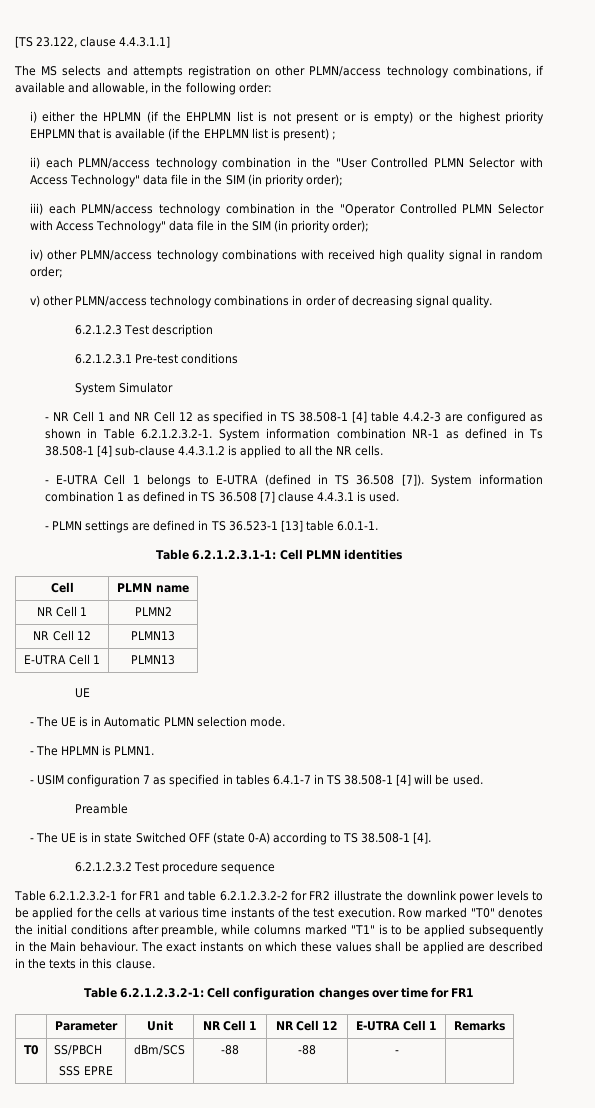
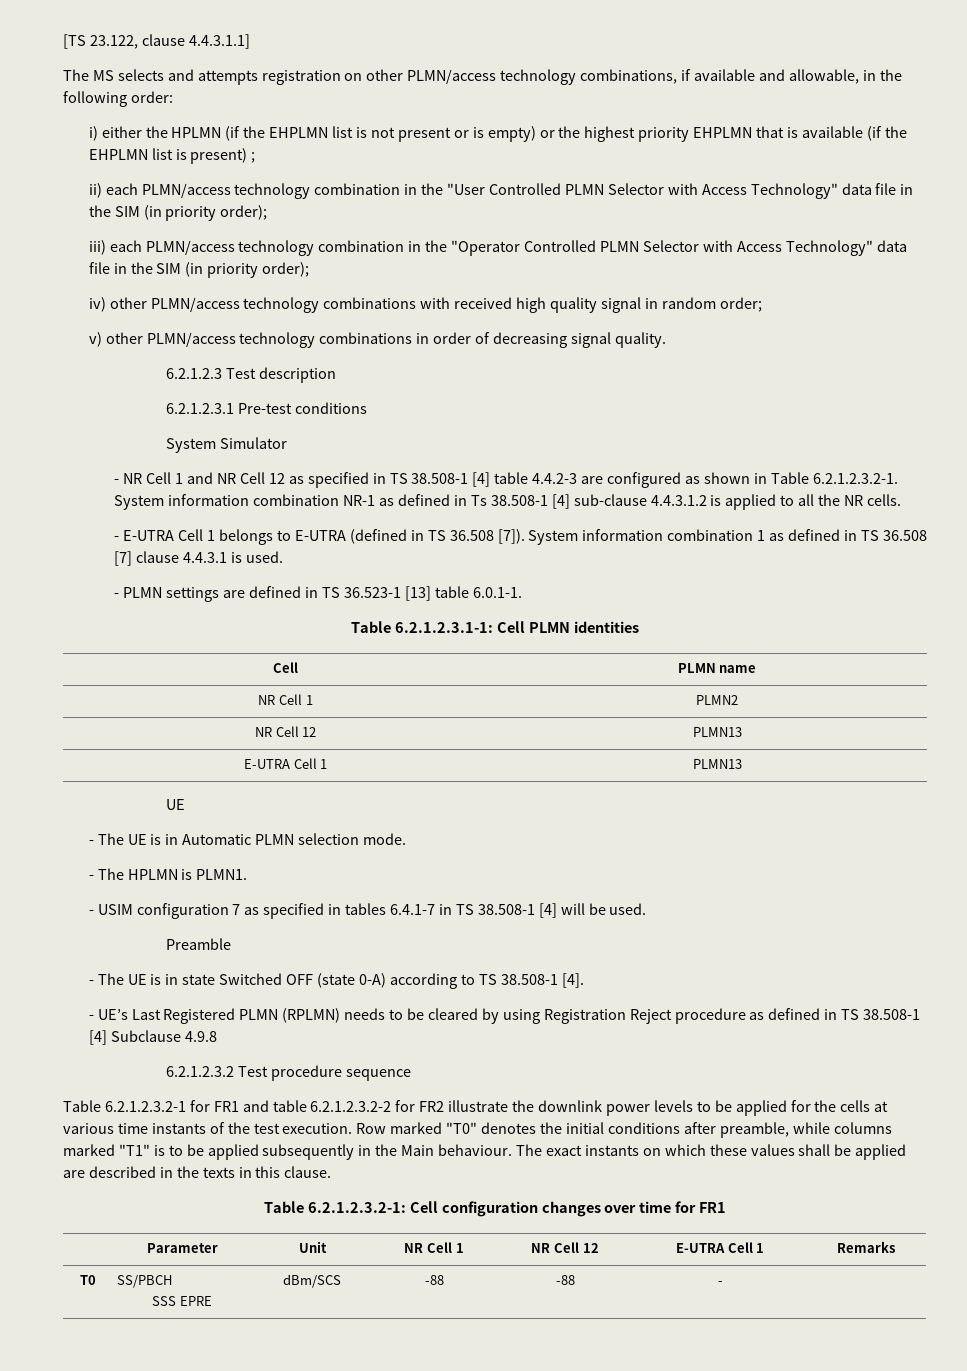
(432, 838) none -> [88,1008,921,1024] [88,1030,217,1045] // - UE’s Last Registered PLMN (RPLMN) needs to be cleared by using Registration Reject procedure as defined in TS 38.508-1 [4] Subclause 4.9.8

